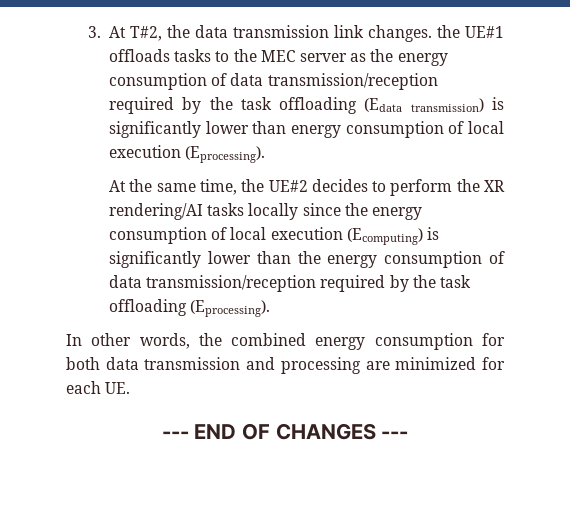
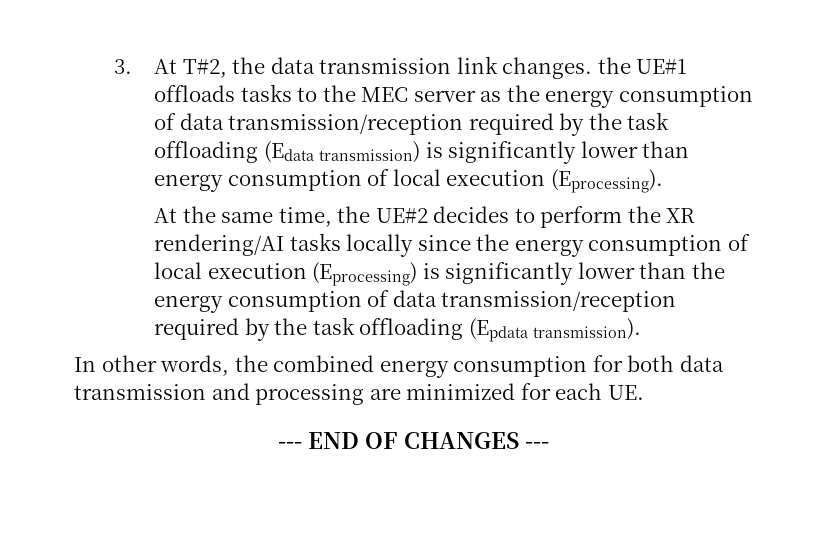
[346,228,423,245] (Ecomputing) -> [312,262,418,286] (Eprocessing)
[190,300,271,317] (Eprocessing). -> [468,318,642,342] (Epdata transmission).

